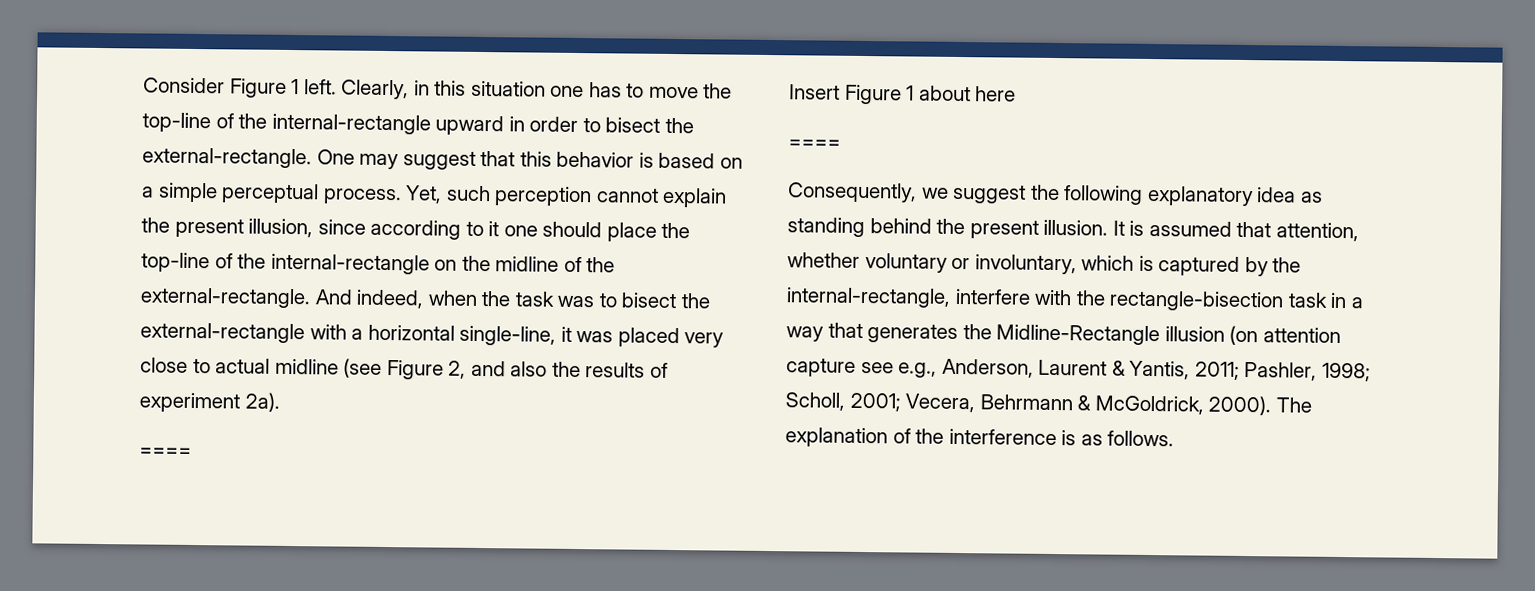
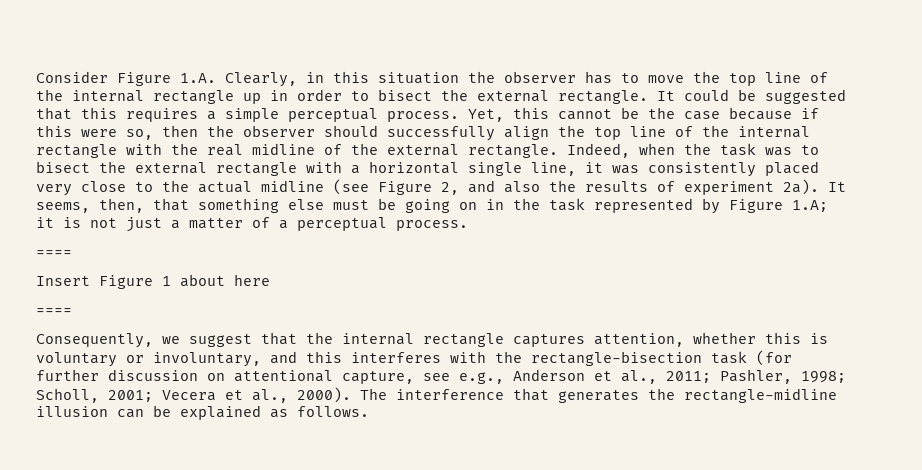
[291,79,337,95] 1 left. -> [180,73,216,83] 1.A.
[550,85,585,98] one -> [468,71,576,83] the observer
[142,112,505,136] top-line of the internal-rectangle upward -> [729,72,828,86] [36,89,261,104] top line of the internal rectangle up
[142,147,743,170] external-rectangle. One may suggest that this behavior is based on -> [477,89,846,104] [36,107,198,122] external rectangle. It could be suggested that this requires
[445,185,728,208] [141,217,691,242] [141,252,616,275] [140,287,425,309] such perception cannot explain the present illusion, since according to it one should place the top-line of the internal-rectangle on the midline of the external-rectangle. And indeed, -> [513,107,819,120] [36,125,810,141] [36,143,630,158] this cannot be the case because if this were so, then the observer should successfully align the top line of the internal rectangle with the real midline of the external rectangle. Indeed,
[140,322,305,344] external-rectangle -> [135,162,297,176] external rectangle
[459,325,557,346] single-line, -> [468,162,576,176] single line,
(614, 337) none -> [648,162,756,177] consistently
(211, 366) none -> [162,180,189,192] the
(280, 402) none -> [828,182,846,192] [36,198,828,214] [36,217,468,232] It seems, then, that something else must be going on in the task represented by Figure 1.A; it is not just a matter of a perceptual process.
[1030,184,1323,207] [787,217,1359,242] [787,252,1302,277] [786,287,1364,312] [786,322,1341,346] [786,358,1191,380] the following explanatory idea as standing behind the present illusion. It is assumed that attention, whether voluntary or involuntary, which is captured by the internal-rectangle, interfere with the rectangle-bisection task in a way that generates the Midline-Rectangle illusion (on attention capture see e.g., Anderson, Laurent & Yantis, -> [261,332,828,347] [36,350,792,367] [36,369,657,384] that the internal rectangle captures attention, whether this is voluntary or involuntary, and this interferes with the rectangle-bisection task (for further discussion on attentional capture, see e.g., Anderson et al.,
[905,393,1312,416] [785,427,1077,448] Vecera, Behrmann & McGoldrick, 2000). The explanation of the interference is -> [162,387,837,403] [36,405,261,420] Vecera et al., 2000). The interference that generates the rectangle-midline illusion can be explained

